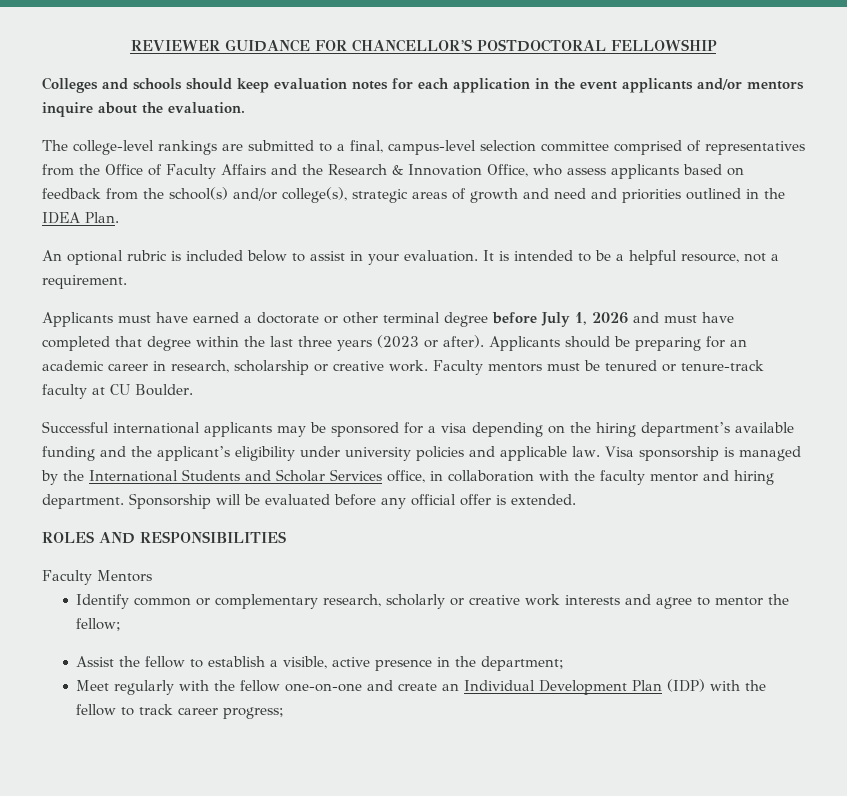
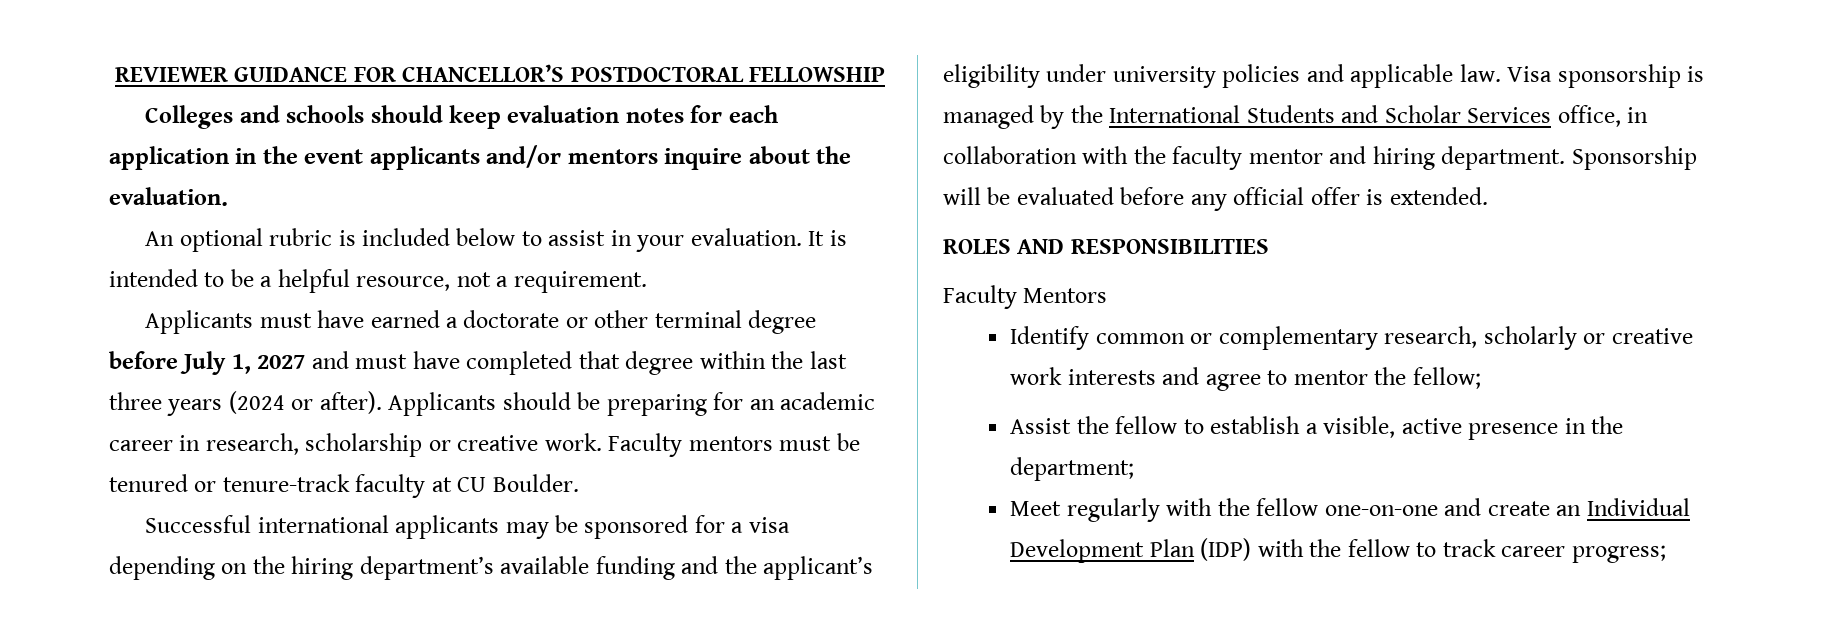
[42,140,805,155] [42,164,744,179] [42,187,785,203] [42,212,119,224] // The college-level rankings are submitted to a final, campus-level selection committee comprised of representatives from the Office of Faculty Affairs and the Research & Innovation Office, who assess applicants based on feedback from the school(s) and/or college(s), strategic areas of growth and need and priorities outlined in the IDEA Plan. -> (228, 196) none
[592,312,628,324] 2026 -> [257,355,306,369] 2027
[377,335,419,348] (2023 -> [228,391,285,414] (2024

